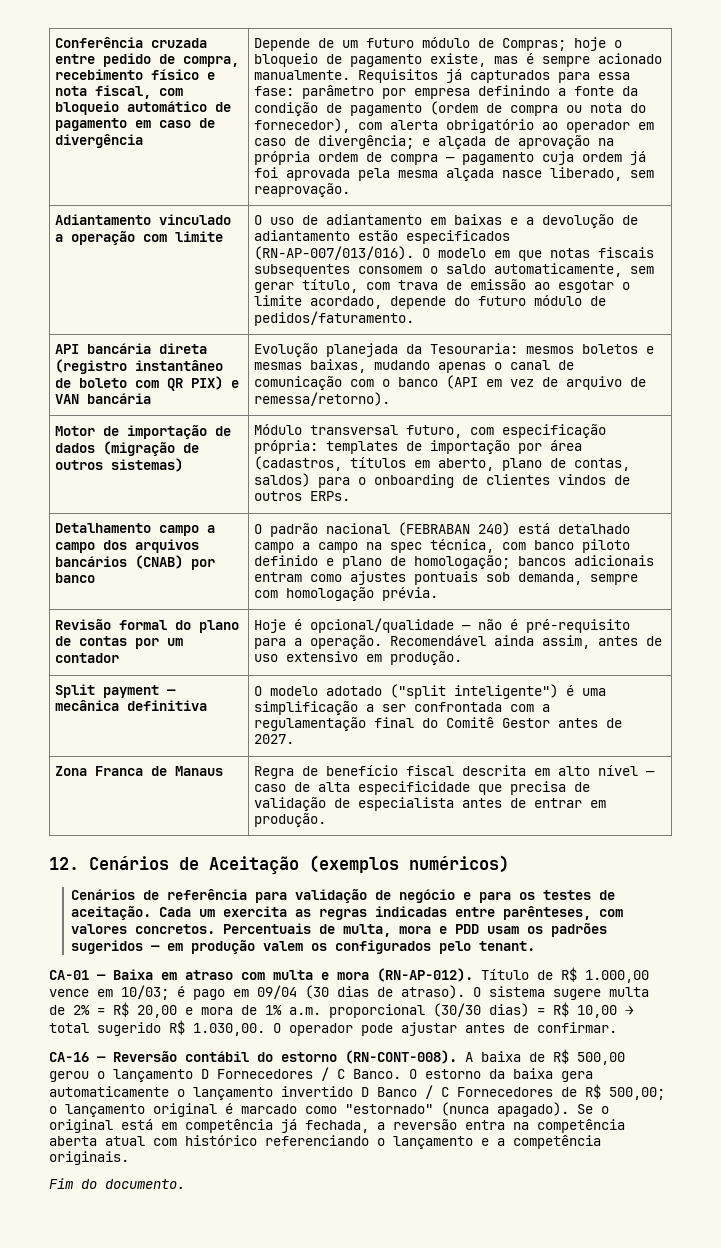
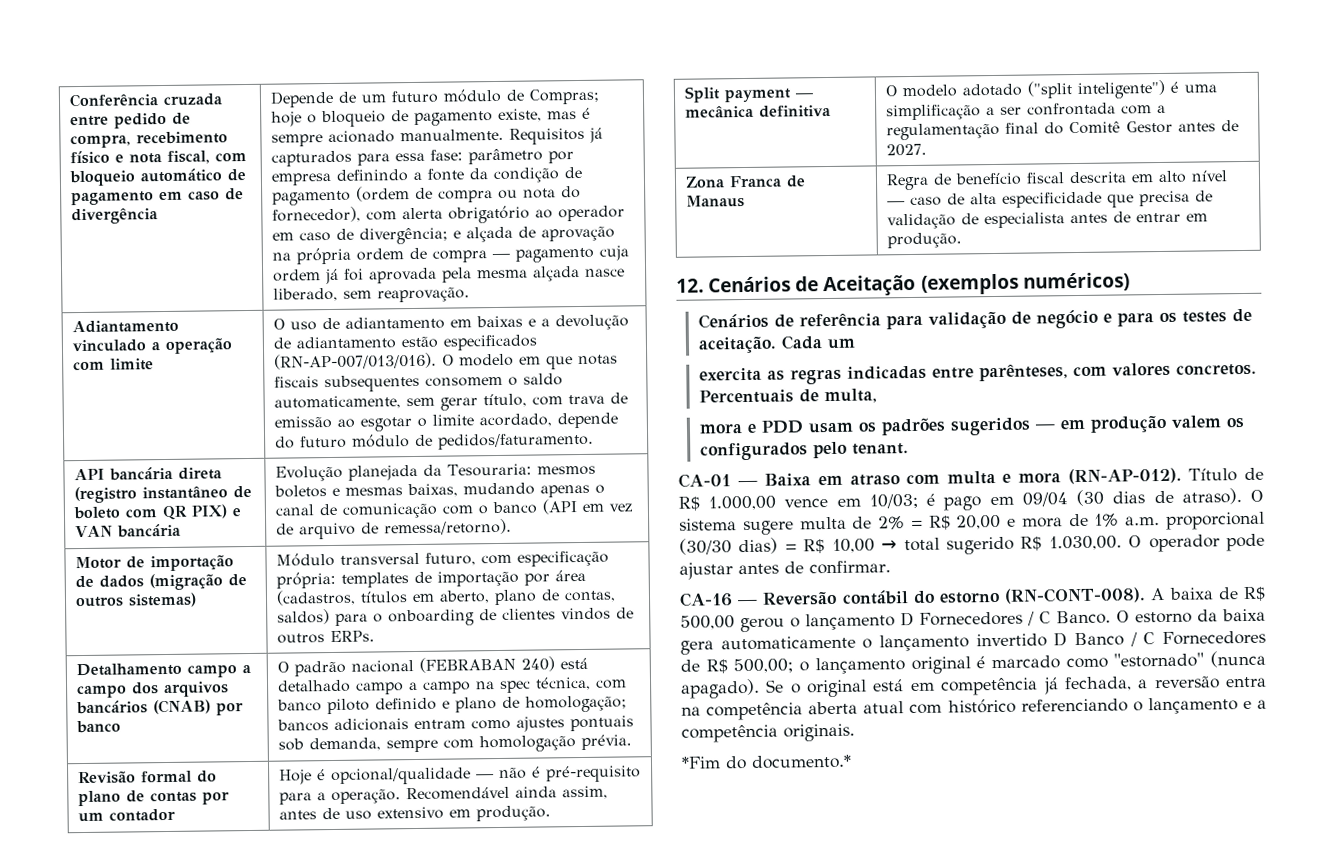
(216, 913) none -> (856, 344) //
(392, 930) none -> (877, 396) //
[49,1178,185,1189] Fim do documento. -> [681,754,852,770] *Fim do documento.*

